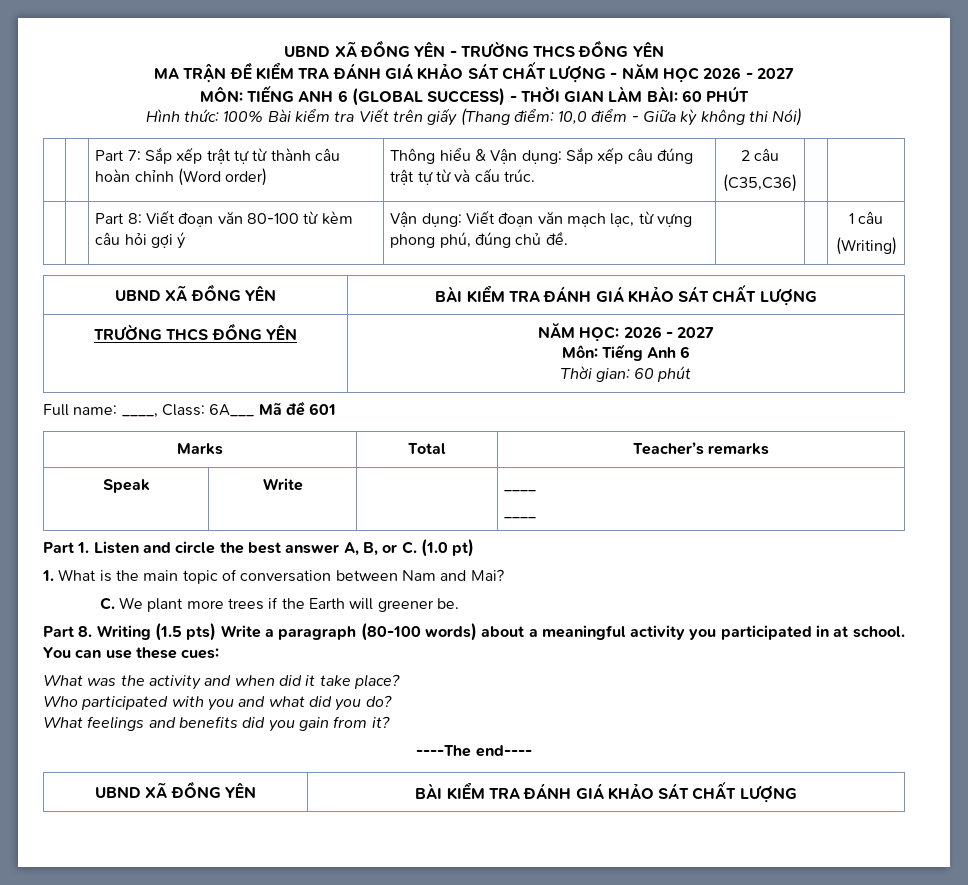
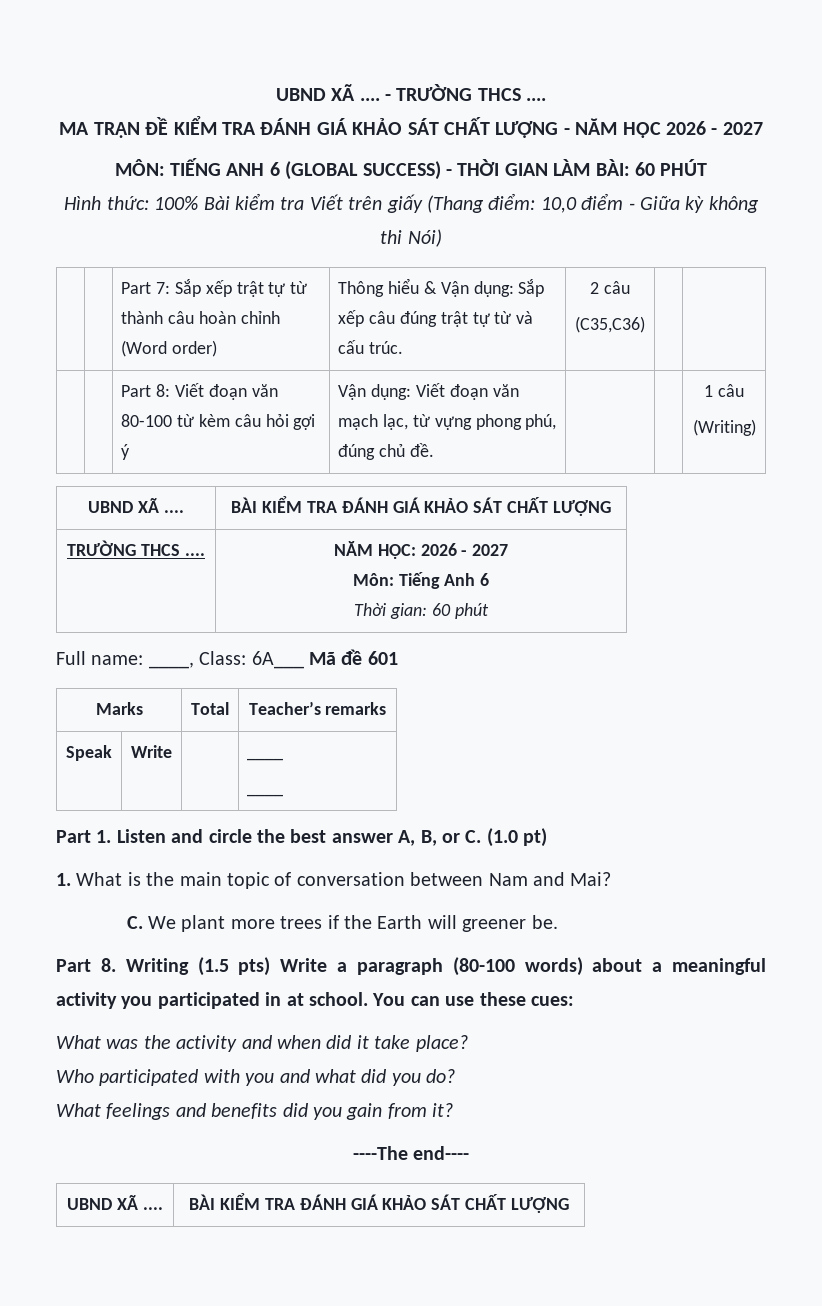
[284,40,446,57] UBND XÃ ĐỒNG YÊN -> [275,84,380,101] UBND XÃ ....
[578,40,664,57] ĐỒNG YÊN -> [526,98,547,101] ....
[190,284,276,301] ĐỒNG YÊN -> [163,510,184,513] ....
[211,323,297,340] ĐỒNG YÊN -> [184,553,205,556] ....
[170,781,256,798] ĐỒNG YÊN -> [142,1207,163,1210] ....

